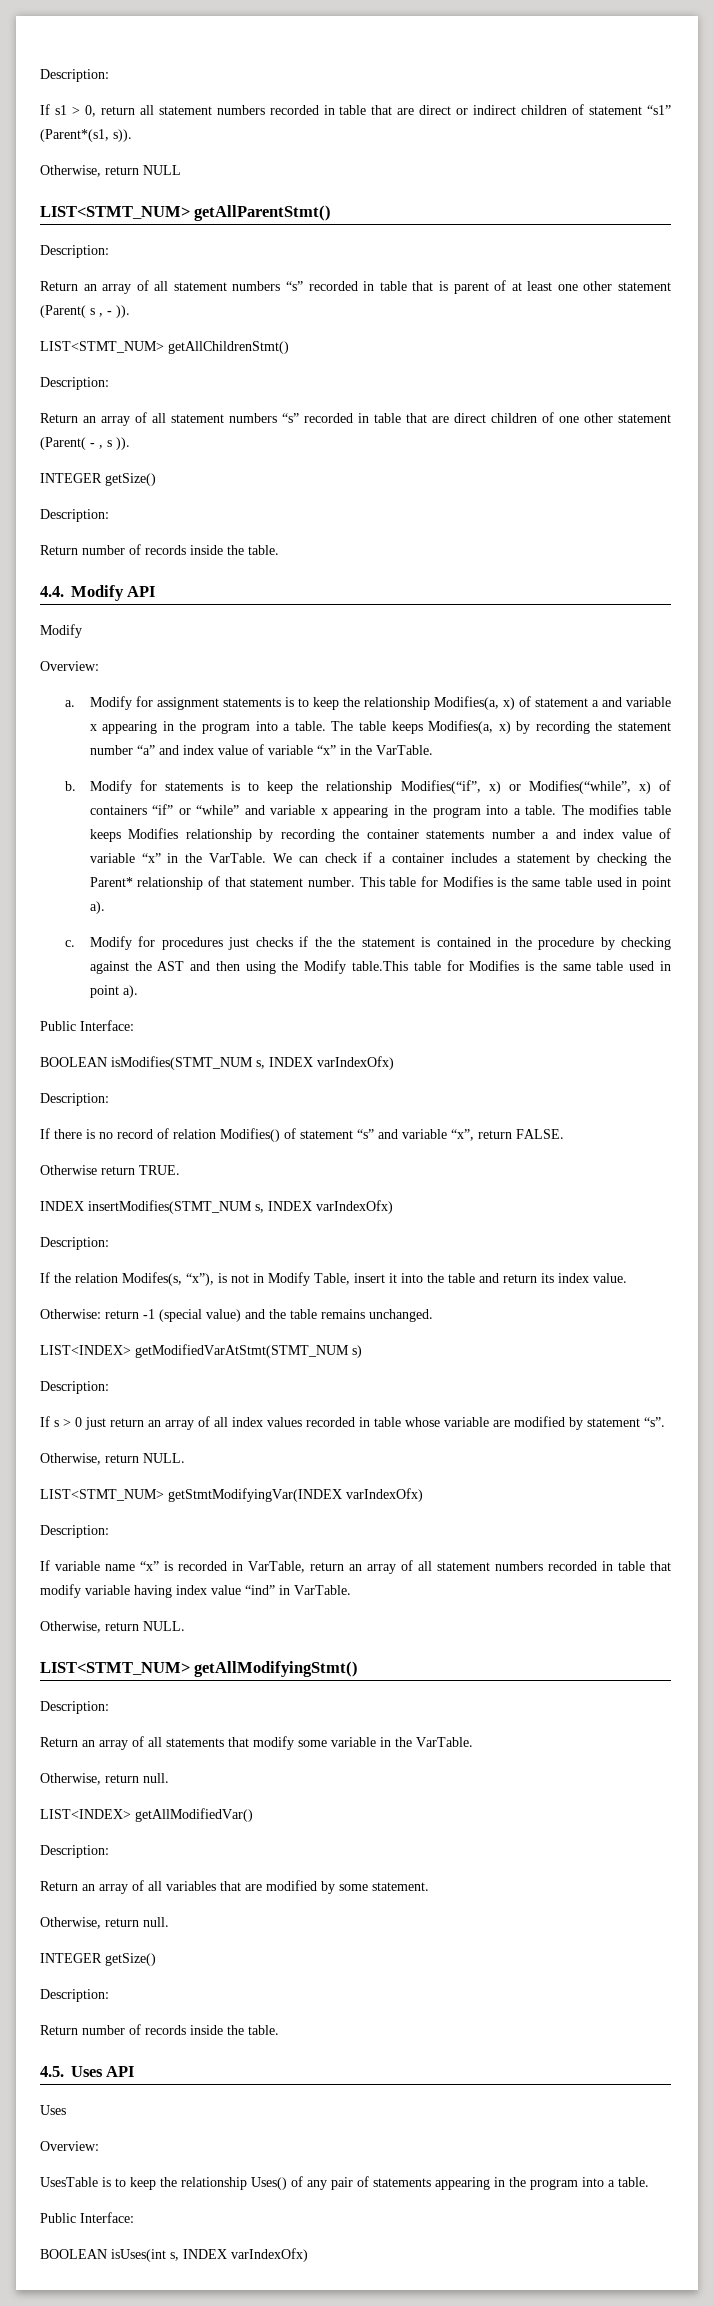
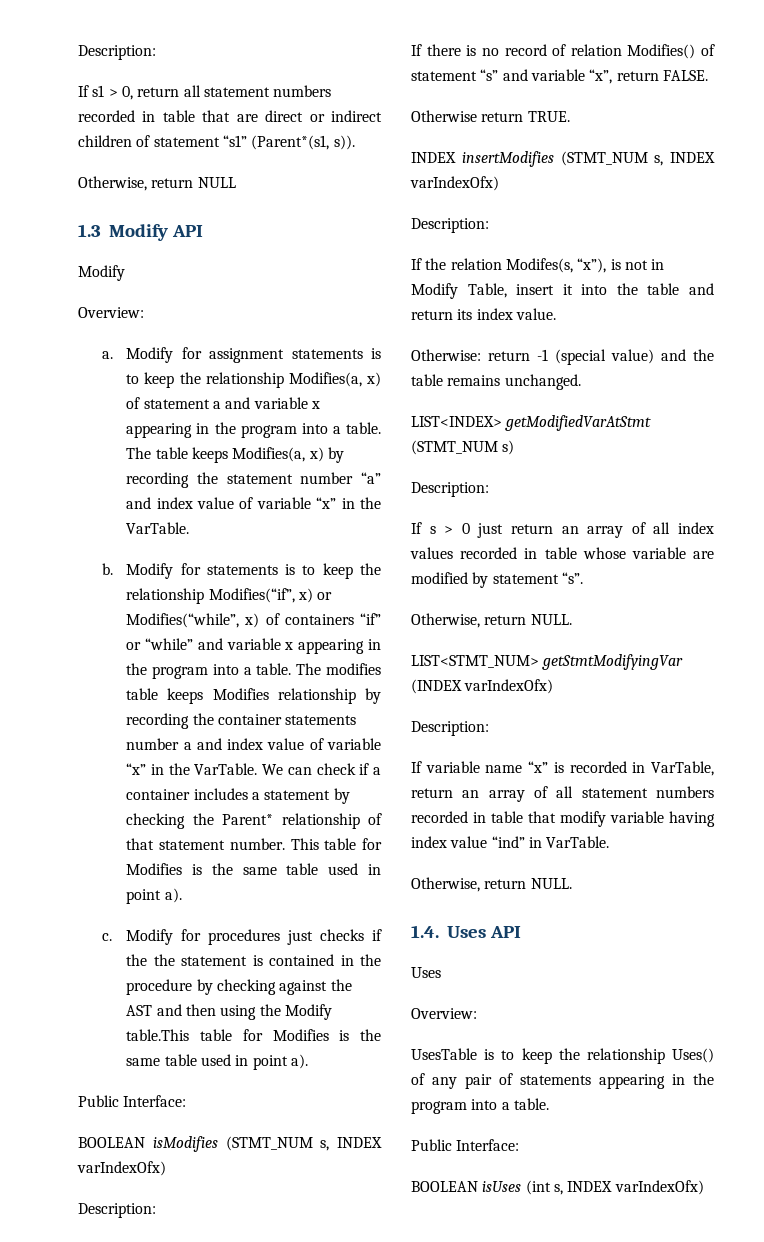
[40,205,332,221] [40,245,109,258] [40,280,671,294] [40,305,130,318] [40,341,289,354] [40,377,109,390] [40,412,671,426] [40,437,130,450] [40,473,156,486] [40,509,109,522] [40,544,279,555] [40,586,64,597] LIST<STMT_NUM> getAllParentStmt() // Description: // Return an array of all statement numbers “s” recorded in table that is parent of at least one other statement (Parent( s , - )). // LIST<STMT_NUM> getAllChildrenStmt() // Description: // Return an array of all statement numbers “s” recorded in table that are direct children of one other statement (Parent( - , s )). // INTEGER getSize() // Description: // Return number of records inside the table. // 4.4. -> [78,224,101,237] 1.3
[111,1056,253,1070] isModifies(STMT_NUM -> [152,1136,313,1152] isModifies (STMT_NUM
[88,1200,252,1214] insertModifies(STMT_NUM -> [461,151,648,167] insertModifies (STMT_NUM
[135,1344,349,1358] getModifiedVarAtStmt(STMT_NUM -> [505,415,652,431] [411,440,498,455] getModifiedVarAtStmt (STMT_NUM
[168,1488,342,1502] getStmtModifyingVar(INDEX -> [542,654,684,670] [411,679,462,694] getStmtModifyingVar (INDEX
[40,1661,359,1677] [40,1701,109,1714] [40,1736,473,1750] [40,1773,169,1785] [40,1808,253,1822] [40,1845,109,1858] [40,1880,429,1894] [40,1917,169,1929] [40,1953,156,1966] [40,1989,109,2002] [40,2024,279,2035] [40,2066,64,2077] LIST<STMT_NUM> getAllModifyingStmt() // Description: // Return an array of all statements that modify some variable in the VarTable. // Otherwise, return null. // LIST<INDEX> getAllModifiedVar() // Description: // Return an array of all variables that are modified by some statement. // Otherwise, return null. // INTEGER getSize() // Description: // Return number of records inside the table. // 4.5. -> [411,925,439,938] 1.4.
[111,2249,166,2262] isUses(int -> [482,1180,551,1195] isUses (int

